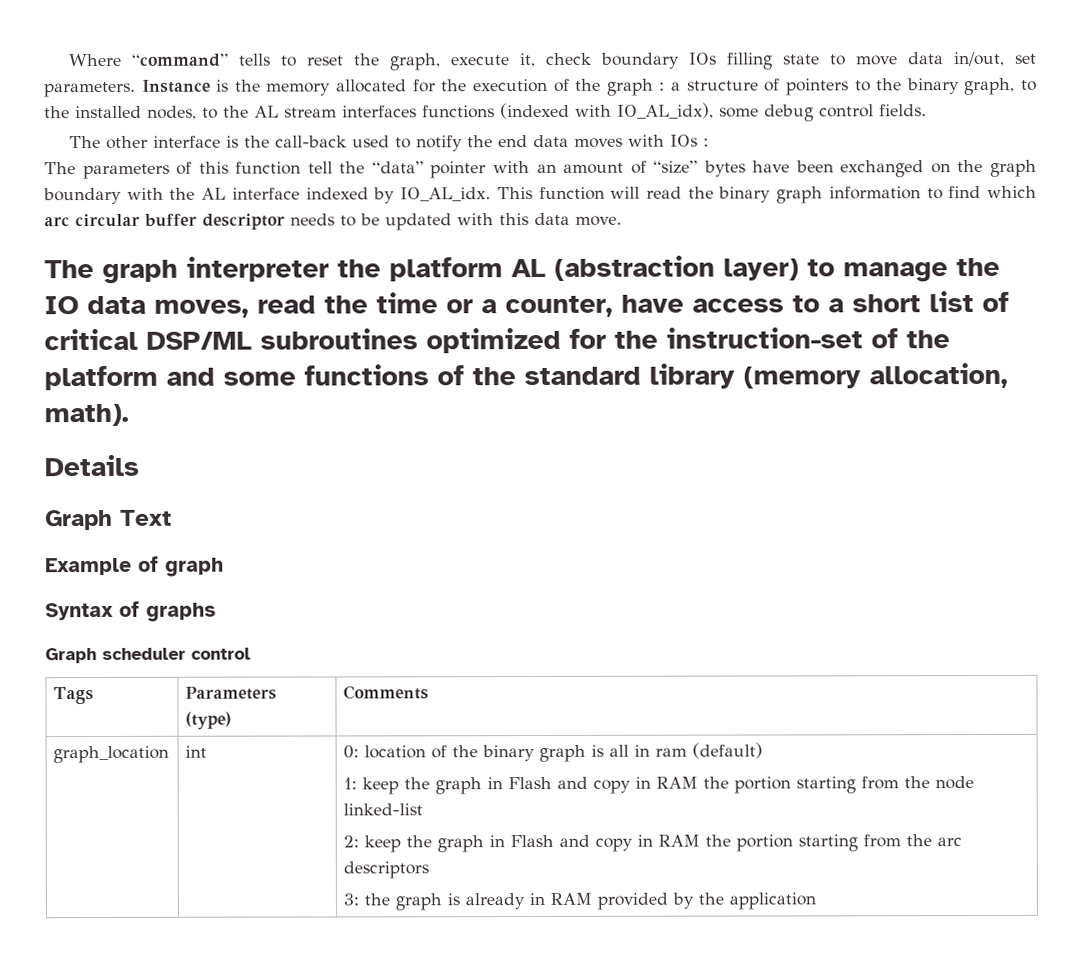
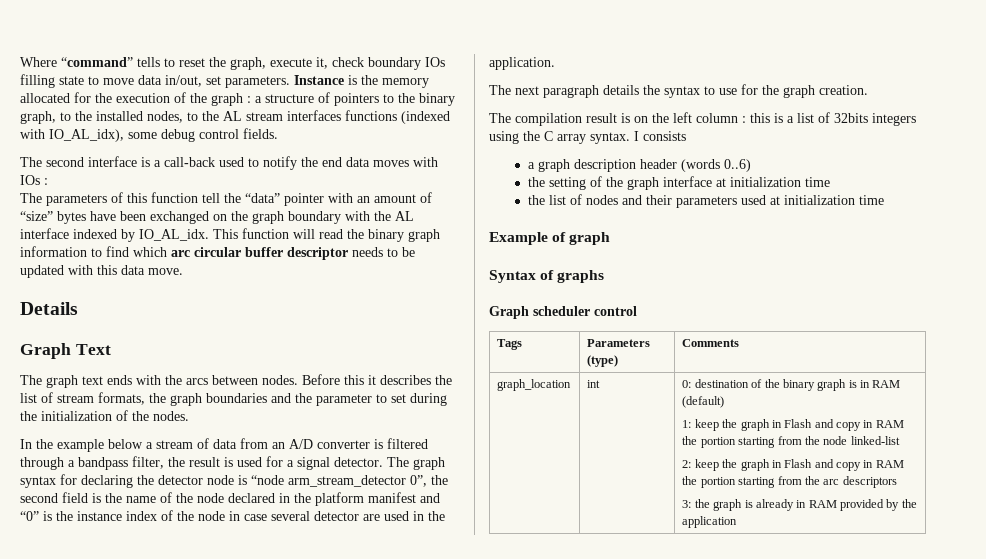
[105,135,148,149] other -> [46,157,84,167] second
[243,135,270,148] the -> [154,160,161,167] a
[44,255,1000,284] [44,291,1009,318] [44,327,950,354] [44,362,1008,391] [44,403,129,427] [44,454,139,477] [45,509,172,531] The graph interpreter the platform AL (abstraction layer) to manage the IO data moves, read the time or a counter, have access to a short list of critical DSP/ML subroutines optimized for the instruction-set of the platform and some functions of the standard library (memory allocation, math). // Details // Graph Text -> [20,302,78,315] [20,343,111,359] [20,374,452,388] [20,392,447,406] [20,410,189,421] [20,438,428,452] [20,456,445,470] [20,474,448,488] [20,492,440,506] [20,510,445,521] [489,57,555,70] [489,84,868,98] [489,112,916,126] [489,131,686,144] [527,159,751,172] [527,176,830,190] [527,194,884,208] Details // Graph Text // The graph text ends with the arcs between nodes. Before this it describes the list of stream formats, the graph boundaries and the parameter to set during the initialization of the nodes. // In the example below a stream of data from an A/D converter is filtered through a bandpass filter, the result is used for a signal detector. The graph syntax for declaring the detector node is “node arm_stream_detector 0”, the second field is the name of the node declared in the platform manifest and “0” is the instance index of the node in case several detector are used in the application. // The next paragraph details the syntax to use for the graph creation. // The compilation result is on the left column : this is a list of 32bits integers using the C array syntax. I consists // a graph description header (words 0..6) // the setting of the graph interface at initialization time // the list of nodes and their parameters used at initialization time
[364,745,427,759] location -> [694,379,749,388] destination
[609,744,688,757] all in ram -> [860,380,901,388] in RAM

